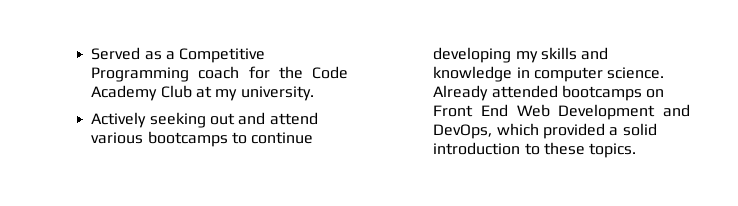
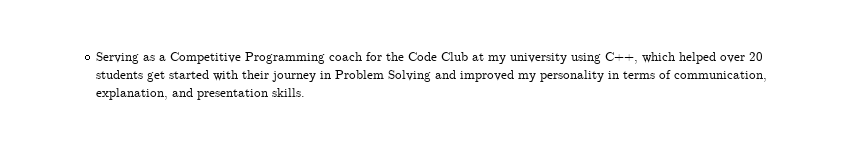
[91,47,141,60] Served -> [96,52,140,64] Serving
[91,85,158,101] Academy -> (438, 56) none
[240,86,314,101] [91,112,318,128] [91,131,314,147] [433,47,609,63] [433,66,665,82] [433,85,665,101] [433,104,690,120] [433,123,657,139] [433,142,637,158] university. // Actively seeking out and attend various bootcamps to continue developing my skills and knowledge in computer science. Already attended bootcamps on Front End Web Development and DevOps, which provided a solid introduction to these topics. -> [510,52,764,64] [96,70,768,82] [96,88,306,100] university using C++, which helped over 20 students get started with their journey in Problem Solving and improved my personality in terms of communication, explanation, and presentation skills.

